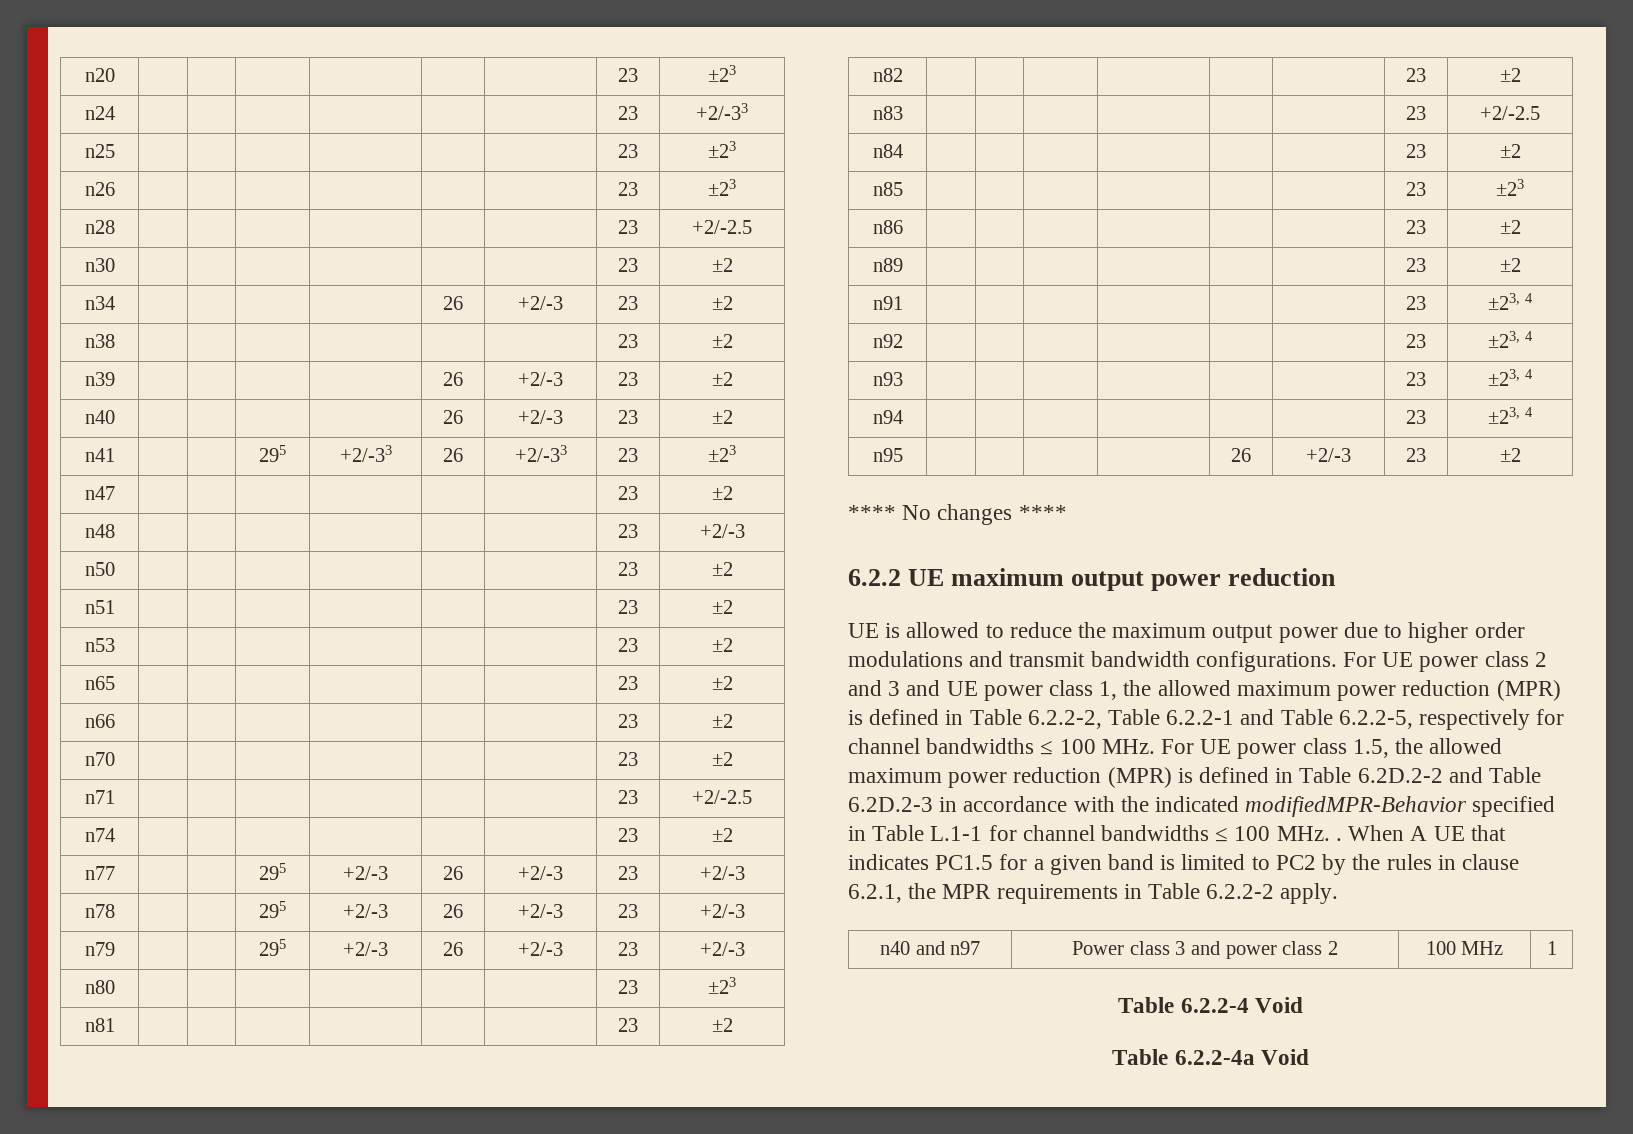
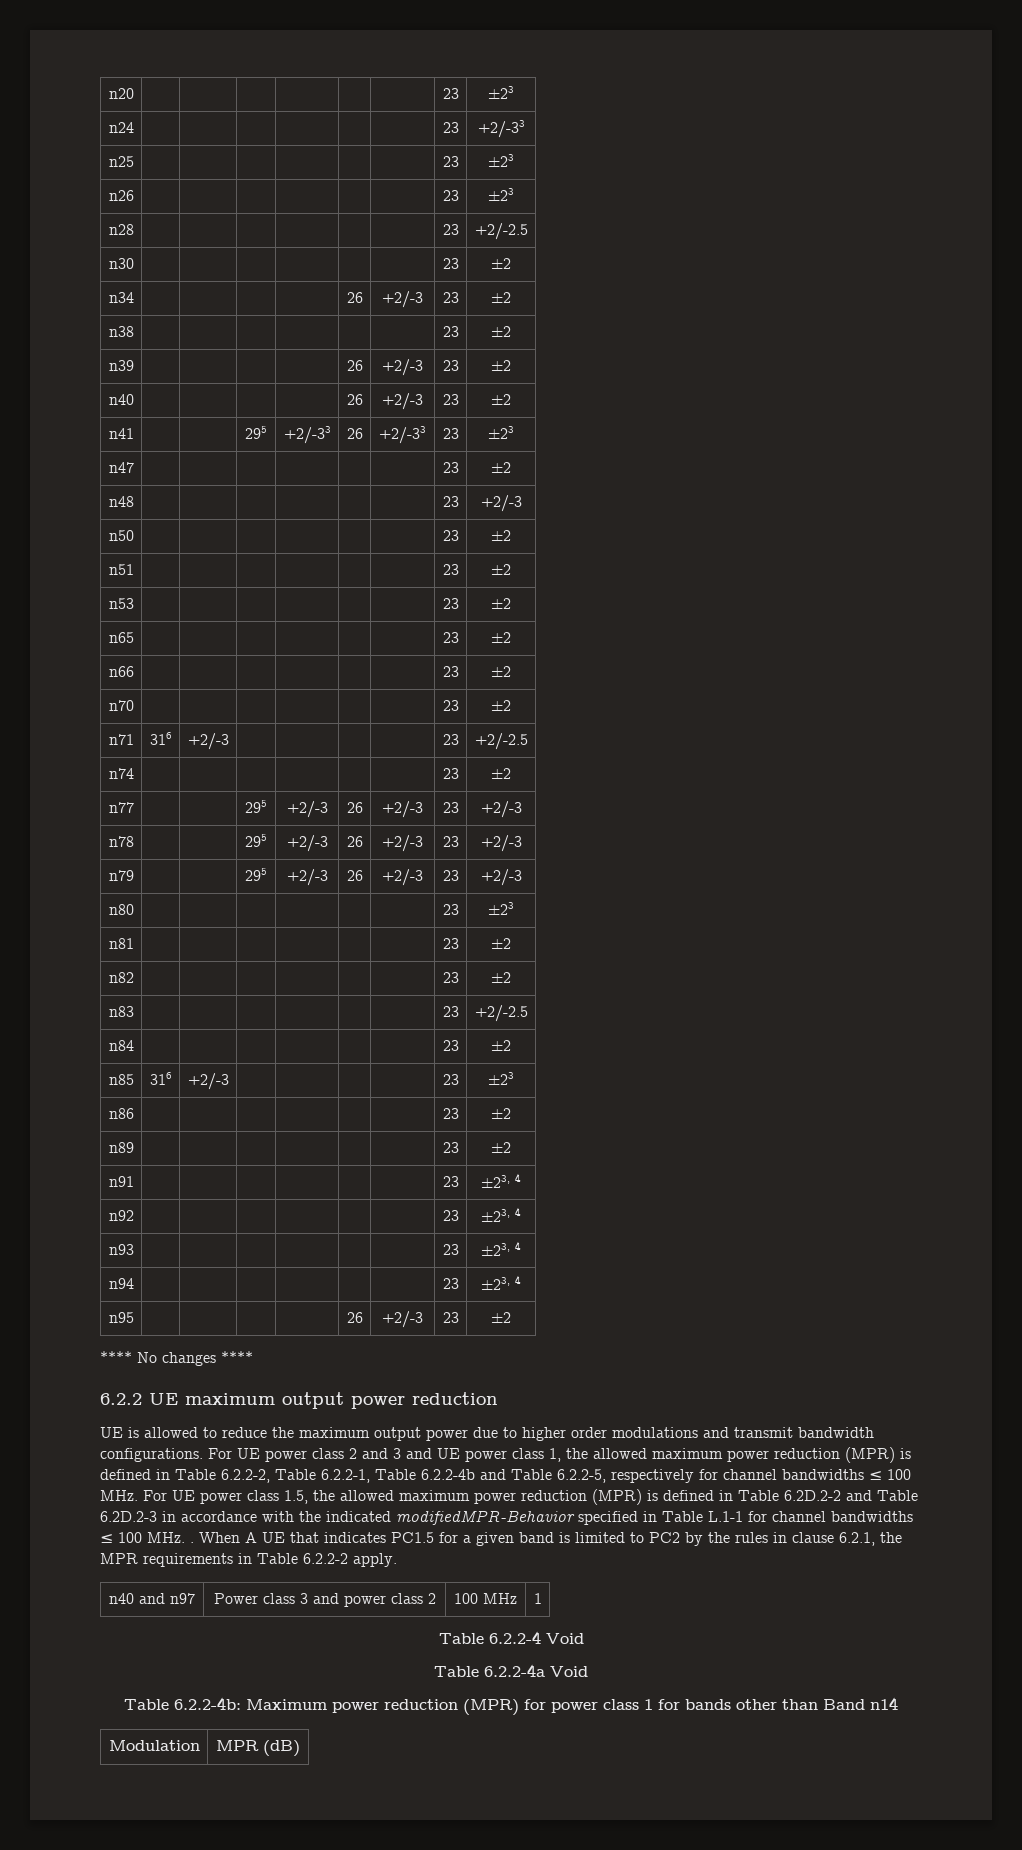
(115, 797) | -> [149,732,172,745] [187,733,229,750] 316 | +2/-3
(903, 189) | -> [149,1072,172,1085] [187,1073,229,1090] 316 | +2/-3
[1166,710,1235,725] 6.2.2-1 -> [321,1469,475,1483] 6.2.2-1, Table 6.2.2-4b
(1309, 1057) none -> [124,1697,898,1716] [108,1740,200,1751] [216,1740,300,1757] // Table 6.2.2-4b: Maximum power reduction (MPR) for power class 1 for bands other than Band n14 // Modulation | MPR (dB)

